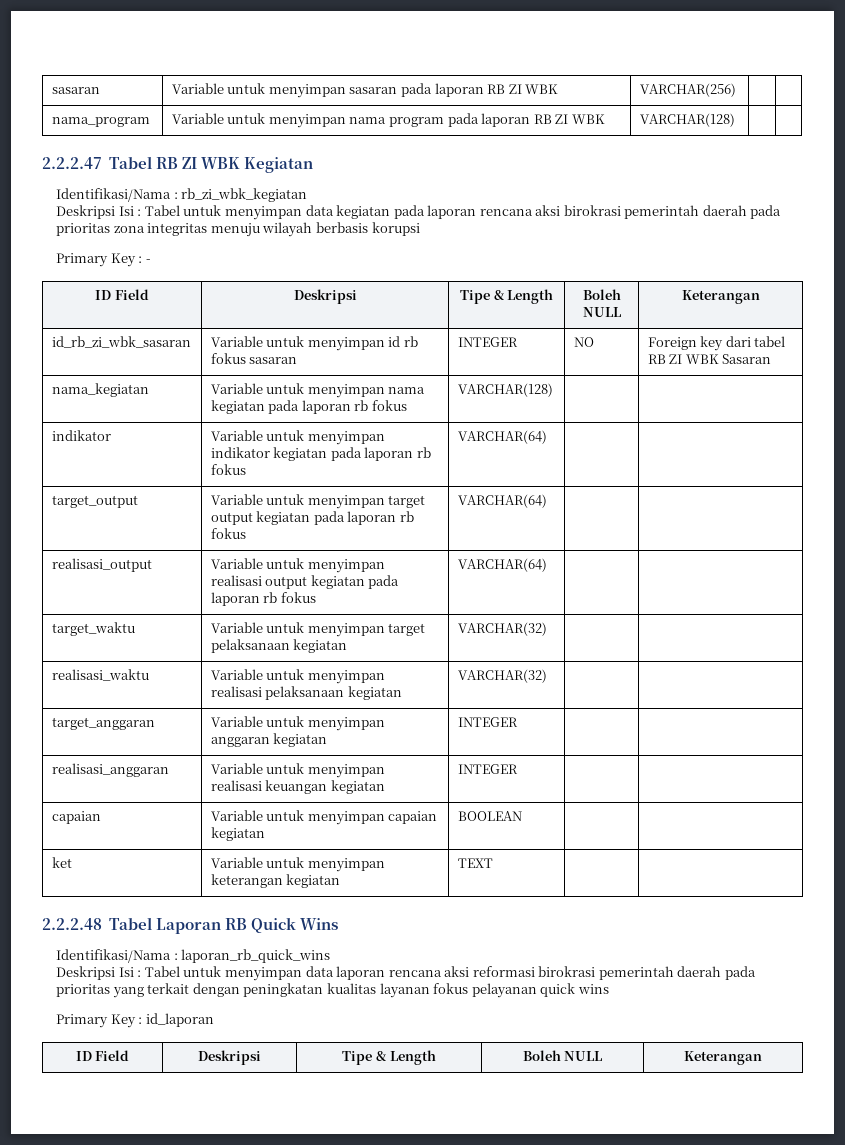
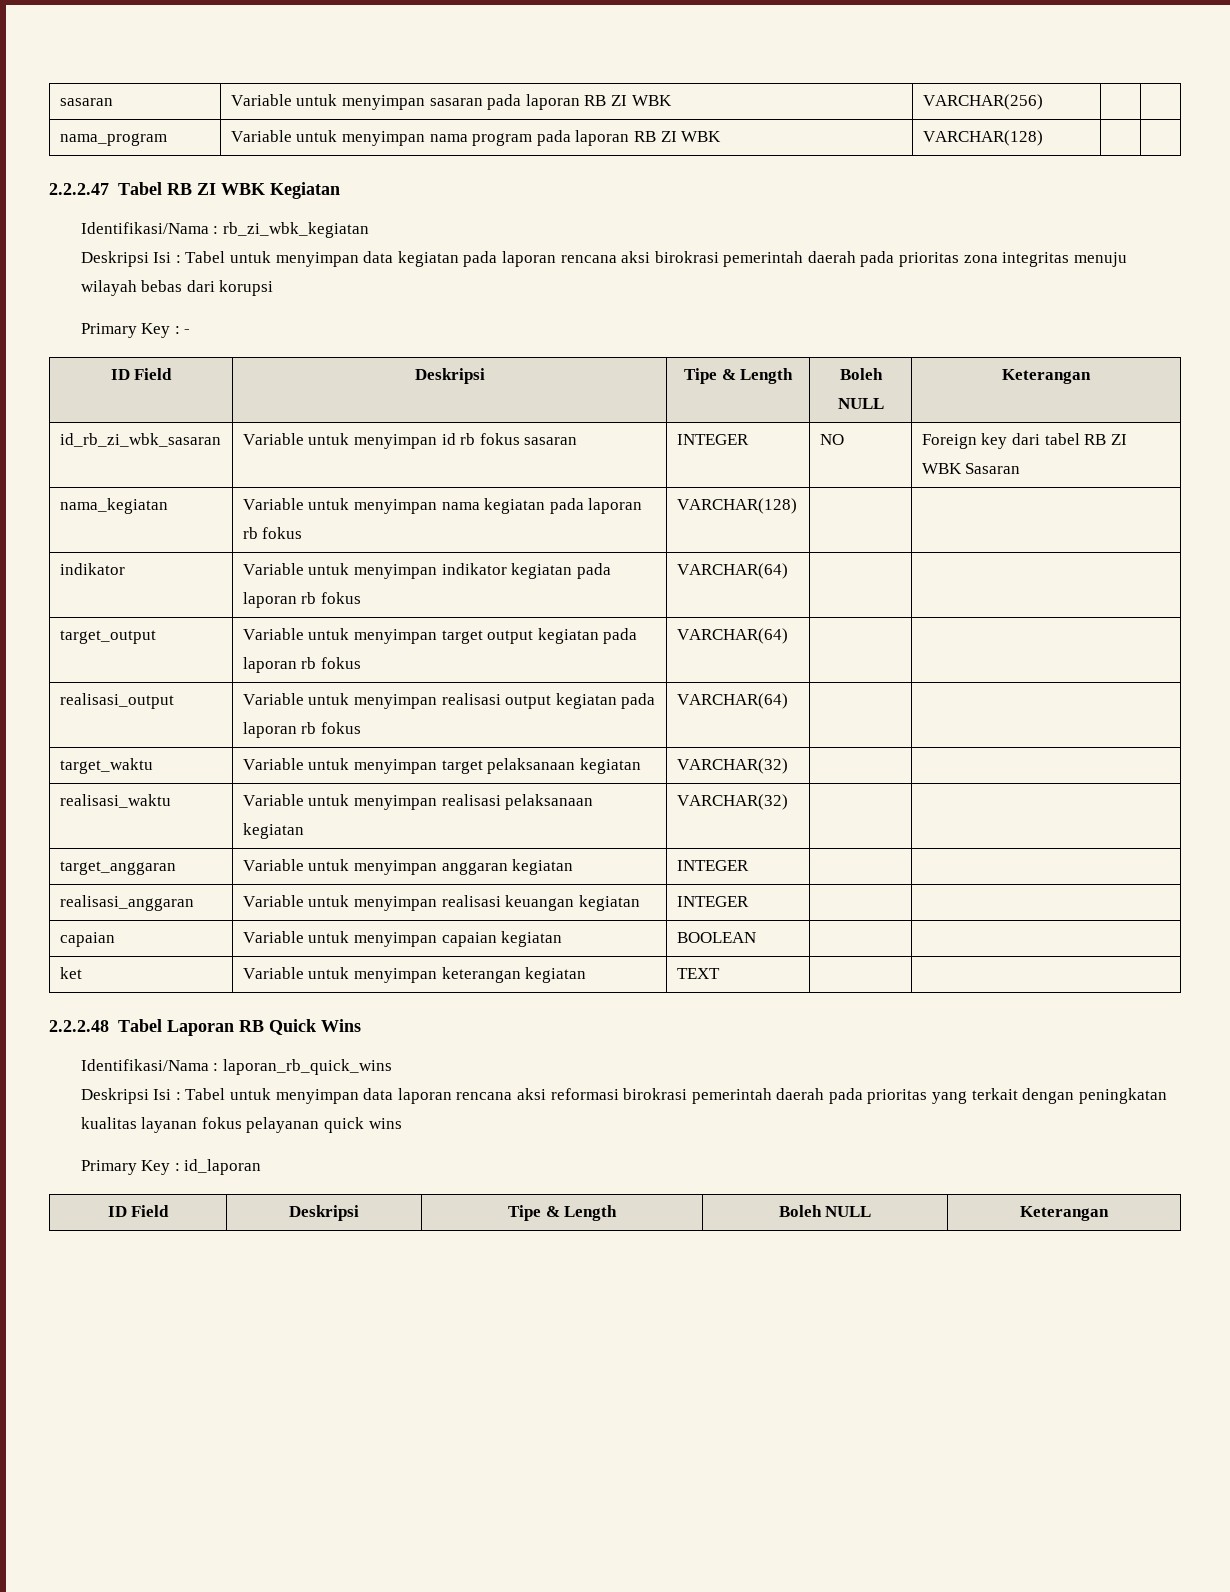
[315,222,368,233] berbasis -> [141,280,215,292] bebas dari

